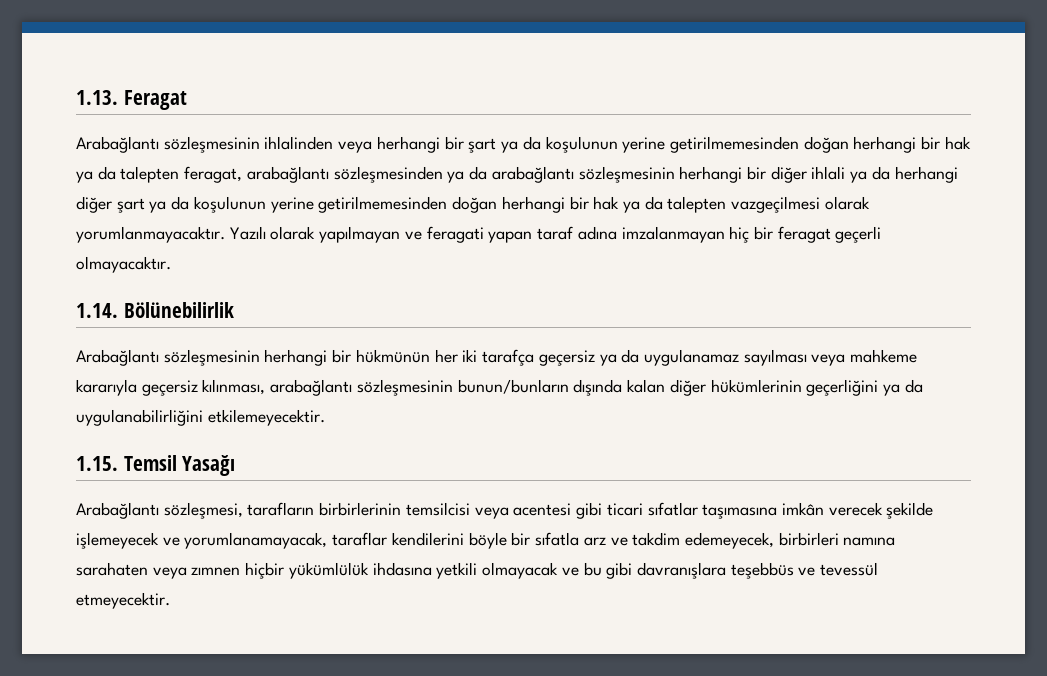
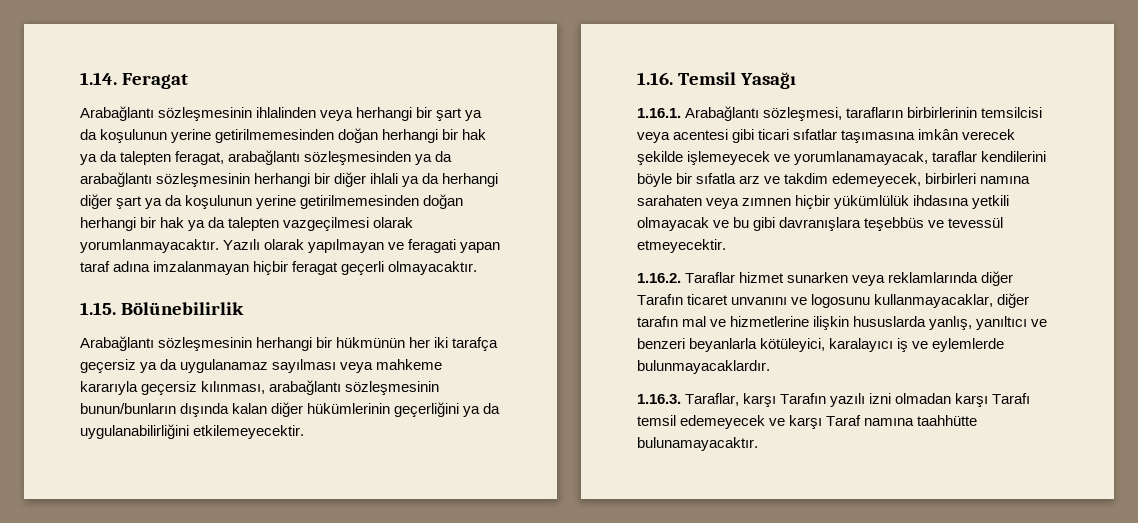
[76,90,118,105] 1.13. -> [80,72,117,85] 1.14.
[729,226,773,243] hiç bir -> [253,261,289,275] hiçbir
[76,303,118,318] 1.14. -> [80,302,116,315] 1.15.
[76,456,118,471] 1.15. -> [637,72,673,85] 1.16.
(236, 465) none -> [637,108,681,118] 1.16.1.
(170, 600) none -> [637,271,1014,286] [637,293,1030,308] [637,316,1048,330] [637,338,1005,352] [637,360,770,374] [637,393,1031,407] [637,415,978,429] [637,437,758,451] // 1.16.2. Taraflar hizmet sunarken veya reklamlarında diğer Tarafın ticaret unvanını ve logosunu kullanmayacaklar, diğer tarafın mal ve hizmetlerine ilişkin hususlarda yanlış, yanıltıcı ve benzeri beyanlarla kötüleyici, karalayıcı iş ve eylemlerde bulunmayacaklardır. // 1.16.3. Taraflar, karşı Tarafın yazılı izni olmadan karşı Tarafı temsil edemeyecek ve karşı Taraf namına taahhütte bulunamayacaktır.

